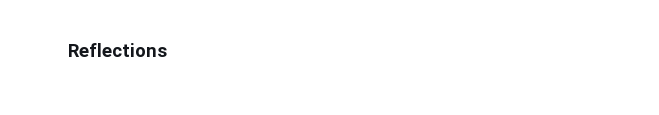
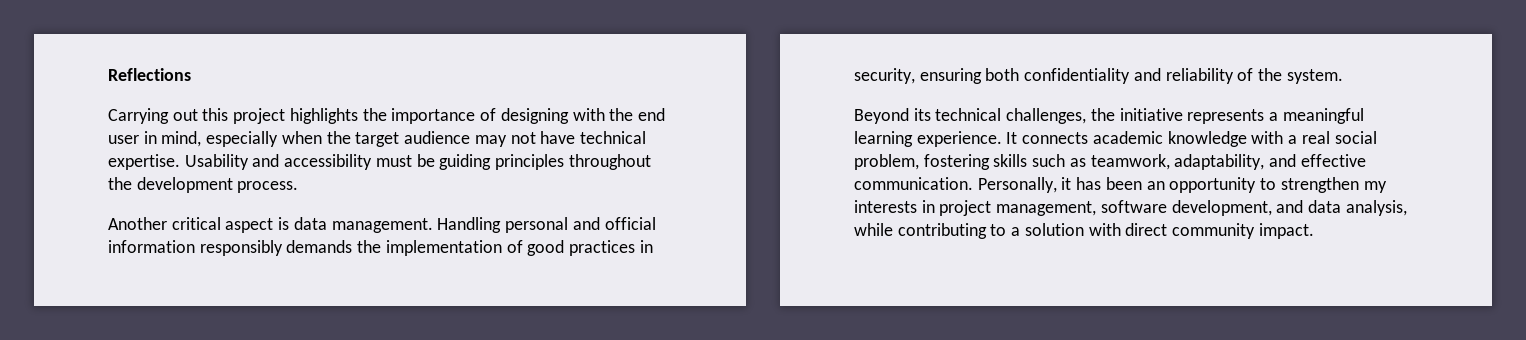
(167, 50) none -> [108,108,665,124] [108,131,646,147] [108,154,651,170] [108,177,299,193] [108,217,656,233] [108,240,653,256] [854,68,1343,84] [854,108,1364,124] [854,131,1377,147] [854,154,1366,170] [854,177,1387,193] [854,200,1407,216] [854,223,1314,239] // Carrying out this project highlights the importance of designing with the end user in mind, especially when the target audience may not have technical expertise. Usability and accessibility must be guiding principles throughout the development process. // Another critical aspect is data management. Handling personal and official information responsibly demands the implementation of good practices in security, ensuring both confidentiality and reliability of the system. // Beyond its technical challenges, the initiative represents a meaningful learning experience. It connects academic knowledge with a real social problem, fostering skills such as teamwork, adaptability, and effective communication. Personally, it has been an opportunity to strengthen my interests in project management, software development, and data analysis, while contributing to a solution with direct community impact.

